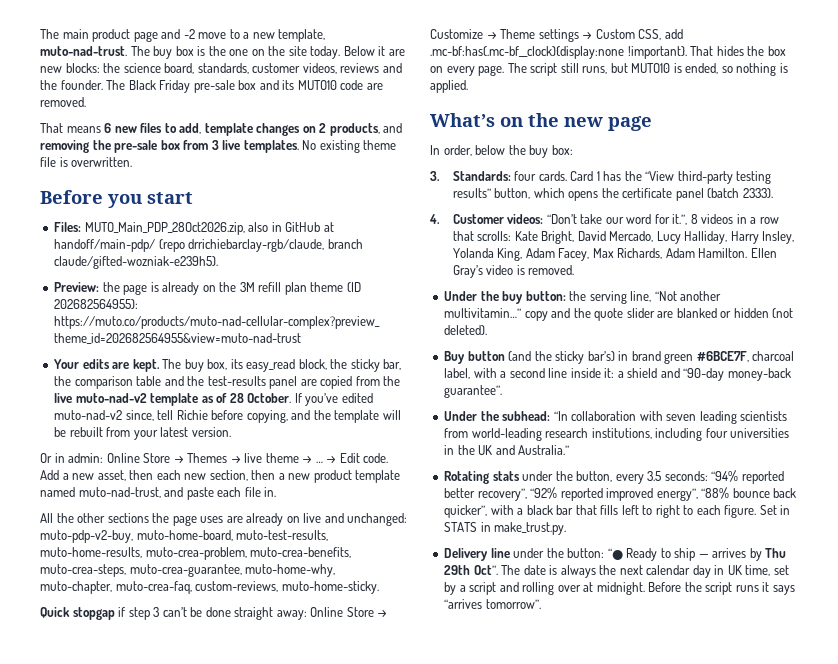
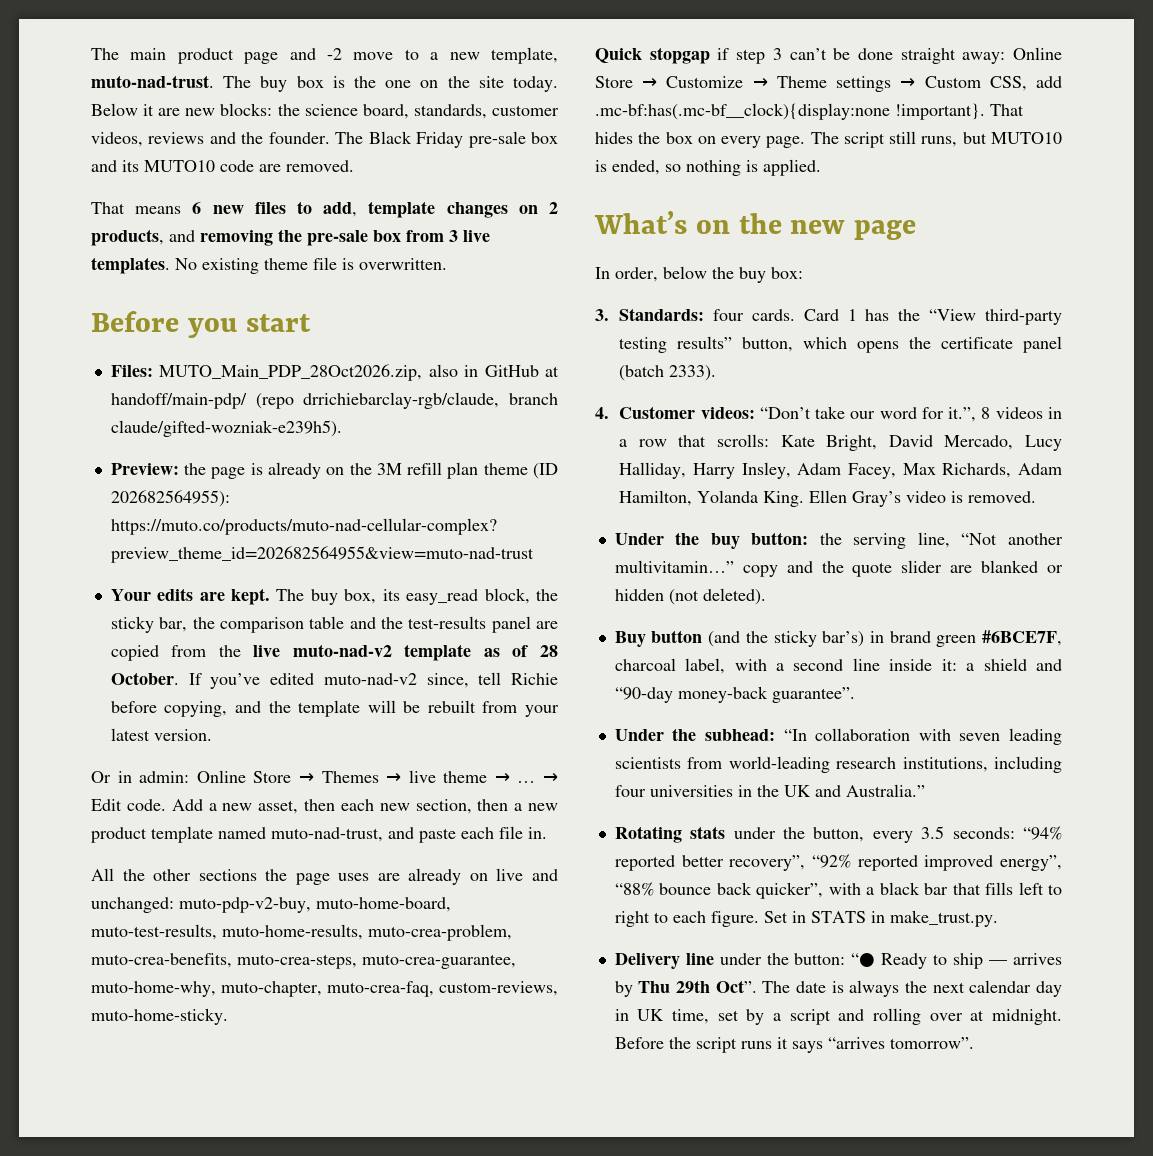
[452,248,523,261] Yolanda King, -> (791, 470) none
[698,248,748,258] Hamilton. -> [619,490,805,507] Hamilton, Yolanda King.

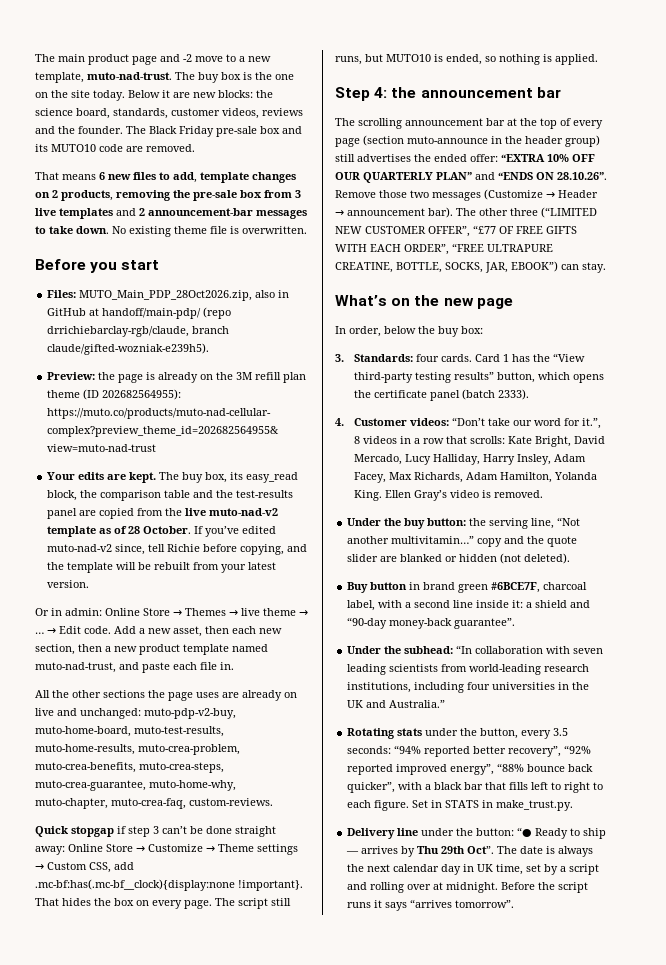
[169,230,195,242] and -> (113, 195) none
[91,257,170,274] templates. -> [59,208,307,219] [35,226,109,234] templates and 2 announcement-bar messages to take down.
[110,616,215,633] sticky bar, the -> (98, 494) none
[439,981,558,996] [91,1008,228,1025] custom-reviews, muto-home-sticky. -> [189,798,273,806] custom-reviews.
(821, 167) none -> [335,87,561,101] [335,118,603,129] [335,135,600,147] [335,154,595,162] [335,172,607,183] [335,189,598,201] [335,207,597,218] [335,225,577,237] [335,243,553,255] [335,261,606,273] // Step 4: the announcement bar // The scrolling announcement bar at the top of every page (section muto-announce in the header group) still advertises the ended offer: “EXTRA 10% OFF OUR QUARTERLY PLAN” and “ENDS ON 28.10.26”. Remove those two messages (Customize → Header → announcement bar). The other three (“LIMITED NEW CUSTOMER OFFER”, “£77 OF FREE GIFTS WITH EACH ORDER”, “FREE ULTRAPURE CREATINE, BOTTLE, SOCKS, JAR, EBOOK”) can stay.
[708,630,865,647] (and the sticky bar’s) -> (408, 586) none

